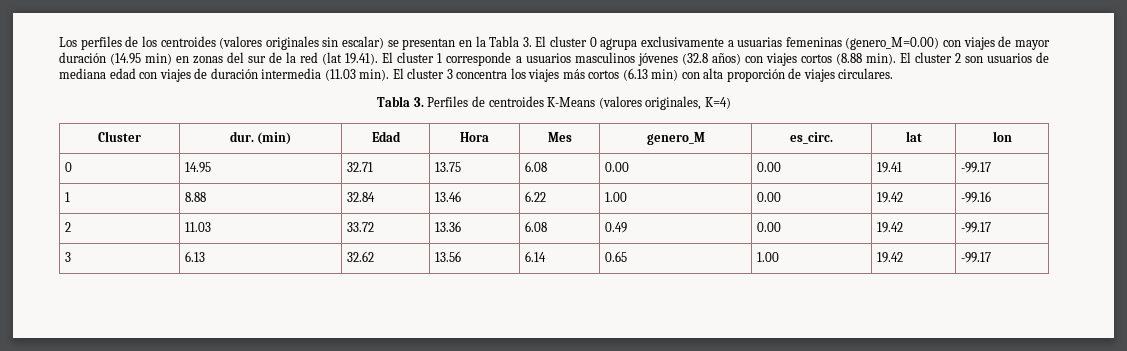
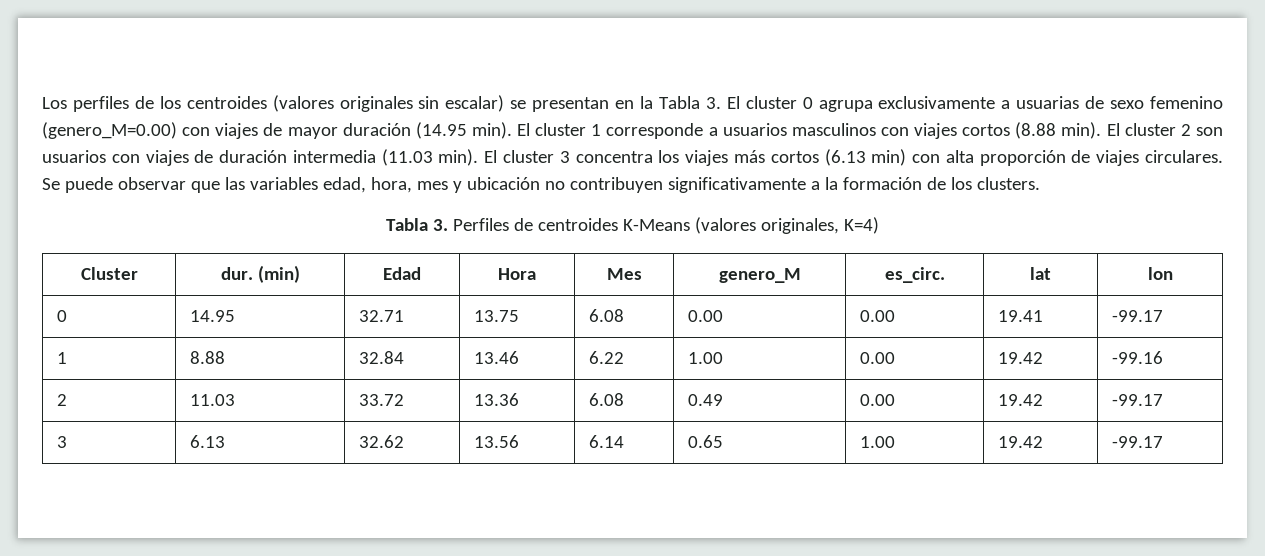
[785,37,842,47] femeninas -> [1085,96,1223,109] de sexo femenino
[145,52,379,65] min) en zonas del sur de la red (lat 19.41). -> [471,122,512,139] min).
[637,53,741,66] jóvenes (32.8 años) -> (876, 129) none
[1036,52,1049,63] [59,68,136,79] de mediana edad -> (106, 156) none
(894, 73) none -> [42,177,1040,193] Se puede observar que las variables edad, hora, mes y ubicación no contribuyen significativamente a la formación de los clusters.

